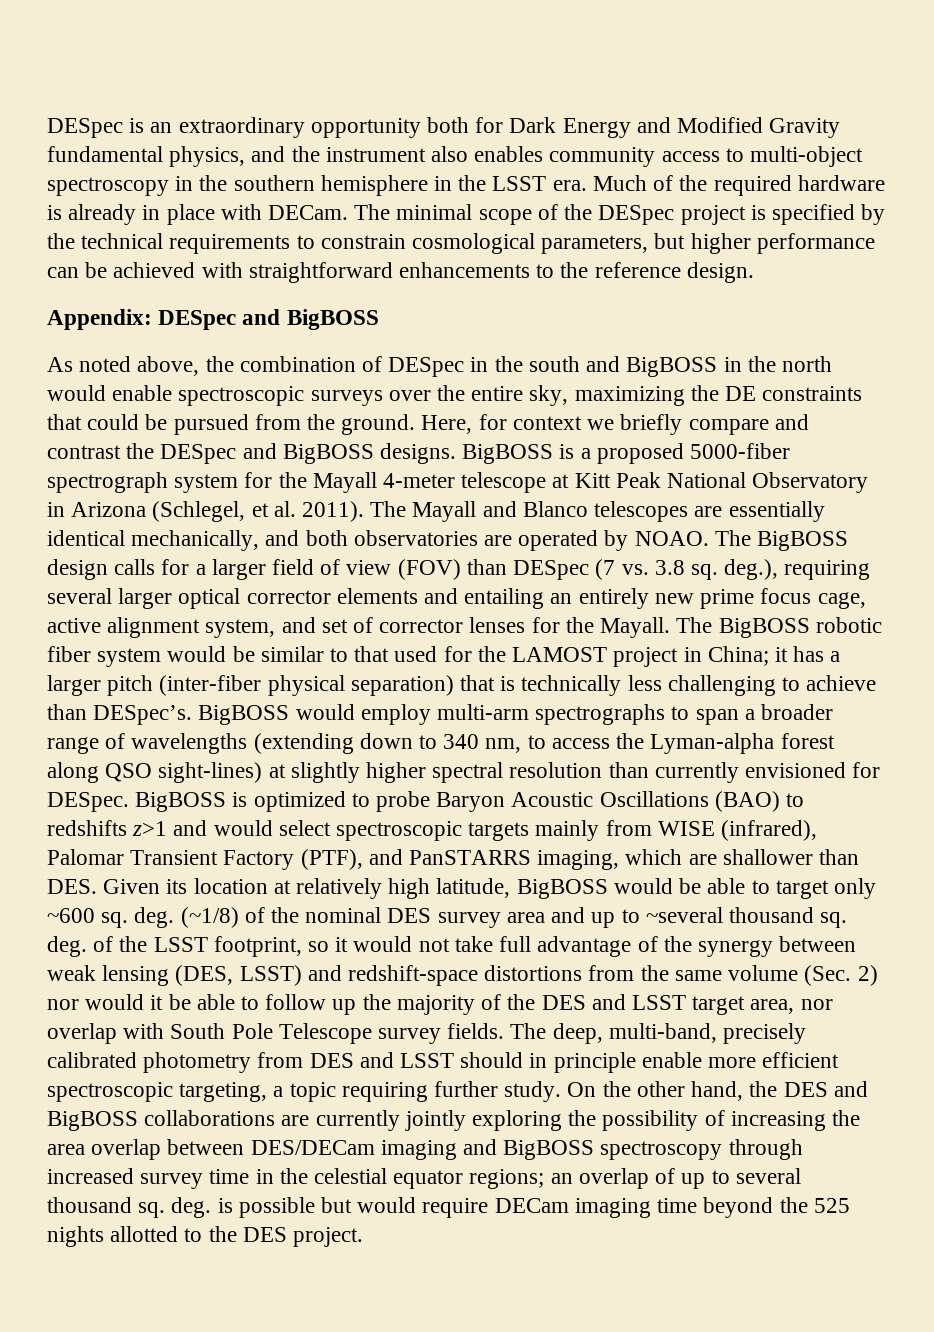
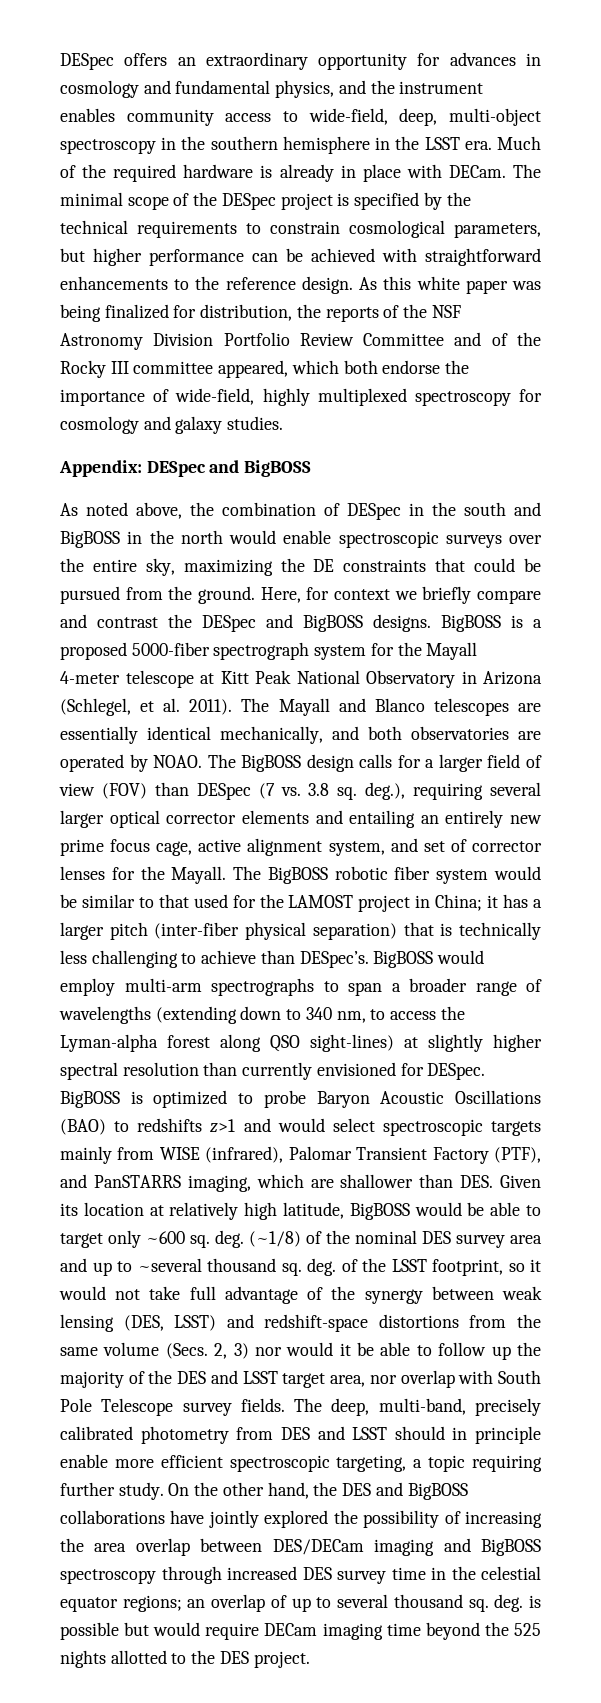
[47,118,145,138] DESpec is -> [60,53,168,70] DESpec offers
[427,117,841,138] both for Dark Energy and Modified Gravity -> [417,52,541,66] [60,80,171,98] for advances in cosmology and
[431,146,469,162] also -> (484, 87) none
(744, 155) none -> [308,108,438,126] wide-field, deep,
(754, 272) none -> [359,276,541,294] [60,304,461,322] [60,332,541,350] [60,360,470,378] [60,388,542,406] [60,416,284,434] As this white paper was being finalized for distribution, the reports of the NSF Astronomy Division Portfolio Review Committee and of the Rocky III committee appeared, which both endorse the importance of wide-field, highly multiplexed spectroscopy for cosmology and galaxy studies.
[804,965,878,986] (Sec. 2) -> [165,1343,249,1359] (Secs. 2, 3)
[281,1110,563,1131] are currently jointly exploring -> [170,1510,329,1528] have jointly explored
(134, 1176) none -> [302,1567,332,1580] DES

